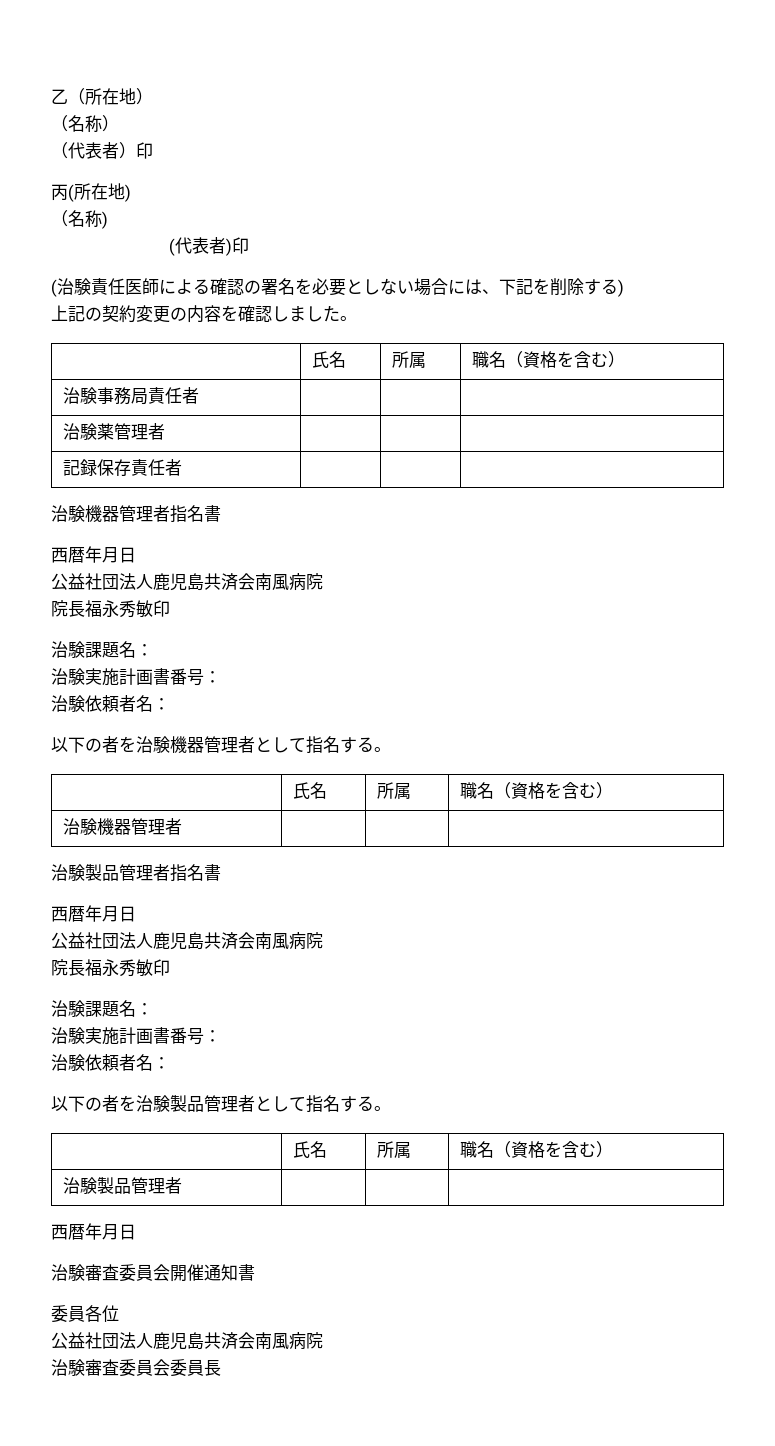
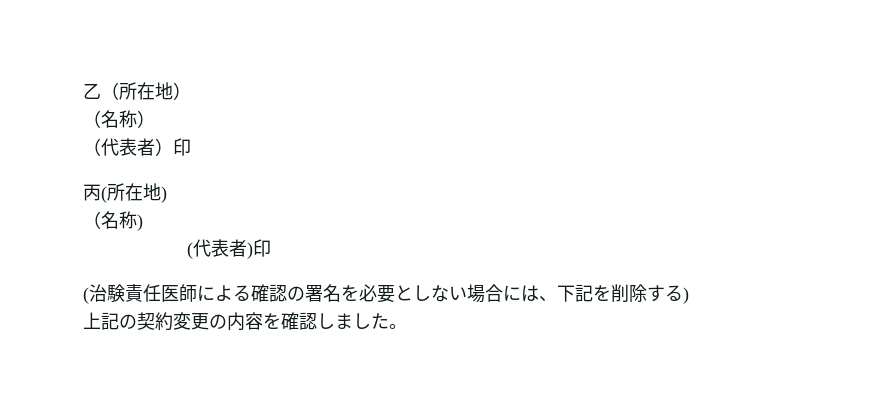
[312,351,347,368] [392,351,427,368] [472,351,626,368] [63,387,200,405] [63,423,166,440] [63,459,183,476] [51,505,221,523] [51,546,136,563] [51,573,323,591] [51,600,170,618] [51,641,153,658] [51,668,221,686] [51,695,170,712] [51,736,391,754] [293,782,328,799] [377,782,412,799] [460,782,614,799] [63,818,183,835] [51,864,221,882] [51,905,136,922] [51,932,323,950] [51,959,170,977] [51,1000,153,1017] [51,1027,221,1045] [51,1054,170,1071] [51,1095,391,1113] [293,1141,328,1158] [377,1141,412,1158] [460,1141,614,1158] [63,1177,183,1194] [51,1223,136,1240] [51,1264,255,1282] [51,1305,119,1322] [51,1332,323,1350] [51,1359,221,1376] // | 氏名 | 所属 | 職名（資格を含む） // 治験事務局責任者 | | | // 治験薬管理者 | | | // 記録保存責任者 | | | // 治験機器管理者指名書 // 西暦年月日 // 公益社団法人鹿児島共済会南風病院 // 院長福永秀敏印 // 治験課題名： // 治験実施計画書番号： // 治験依頼者名： // 以下の者を治験機器管理者として指名する。 // | 氏名 | 所属 | 職名（資格を含む） // 治験機器管理者 | | | // 治験製品管理者指名書 // 西暦年月日 // 公益社団法人鹿児島共済会南風病院 // 院長福永秀敏印 // 治験課題名： // 治験実施計画書番号： // 治験依頼者名： // 以下の者を治験製品管理者として指名する。 // | 氏名 | 所属 | 職名（資格を含む） // 治験製品管理者 | | | // 西暦年月日 // 治験審査委員会開催通知書 // 委員各位 // 公益社団法人鹿児島共済会南風病院 // 治験審査委員会委員長 -> (407, 326) none

